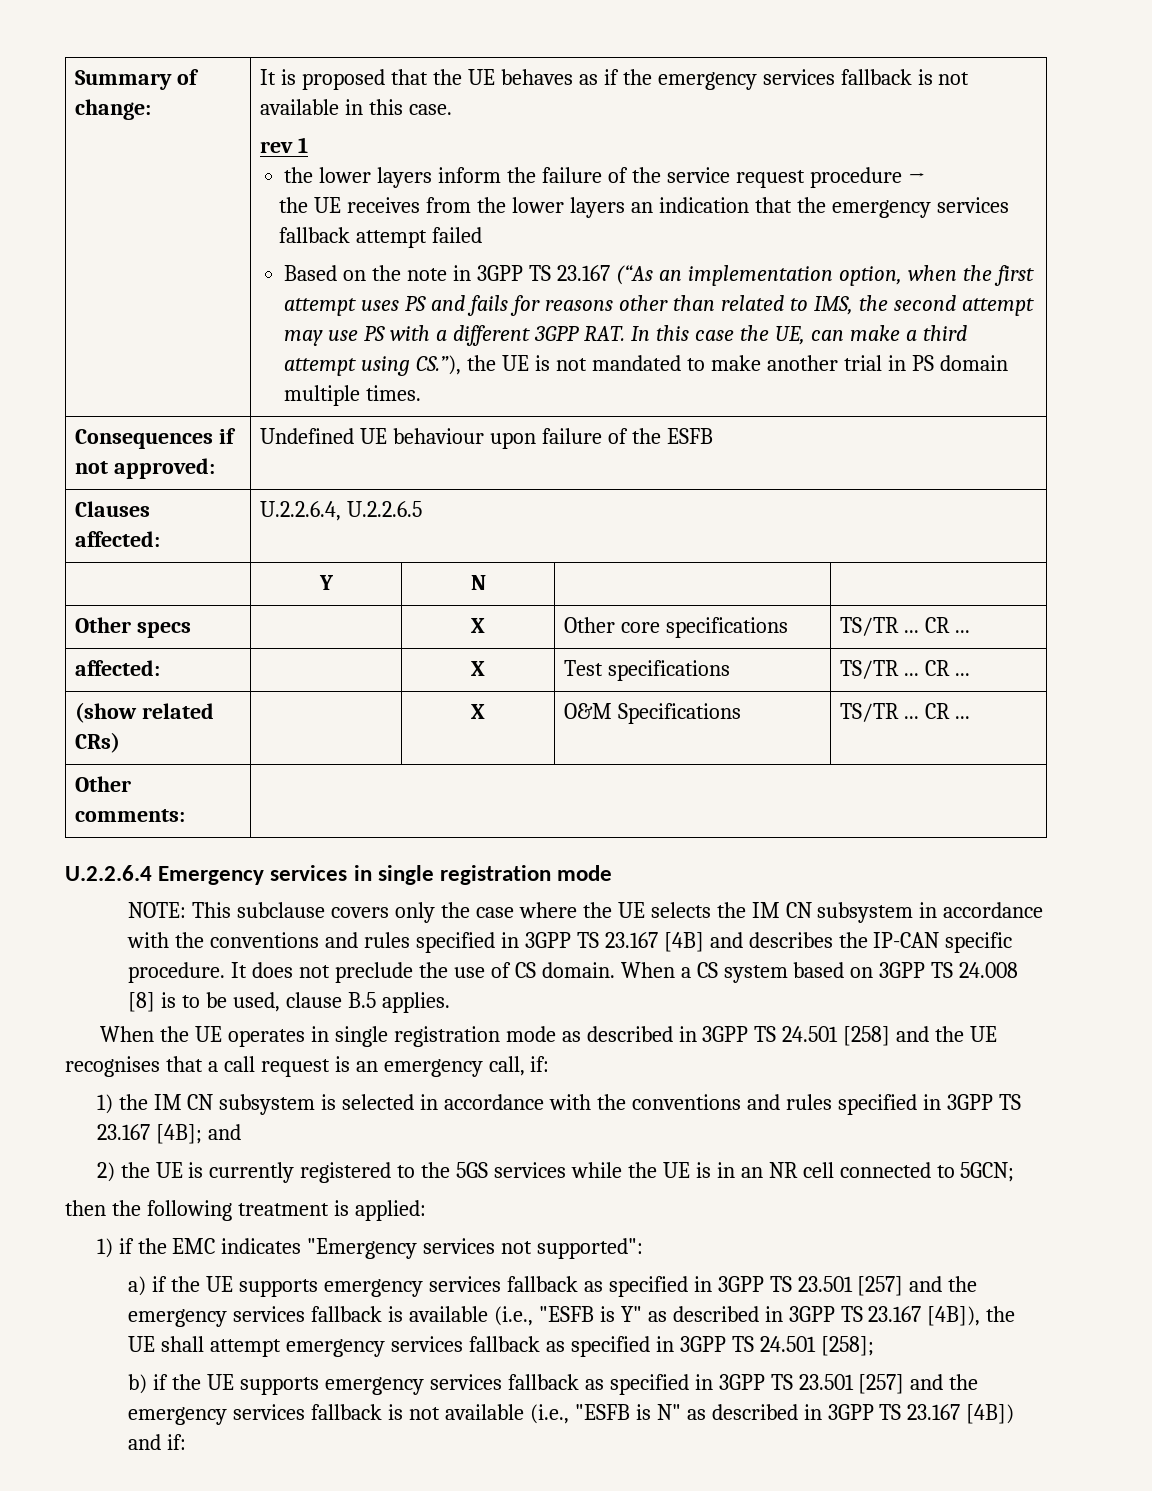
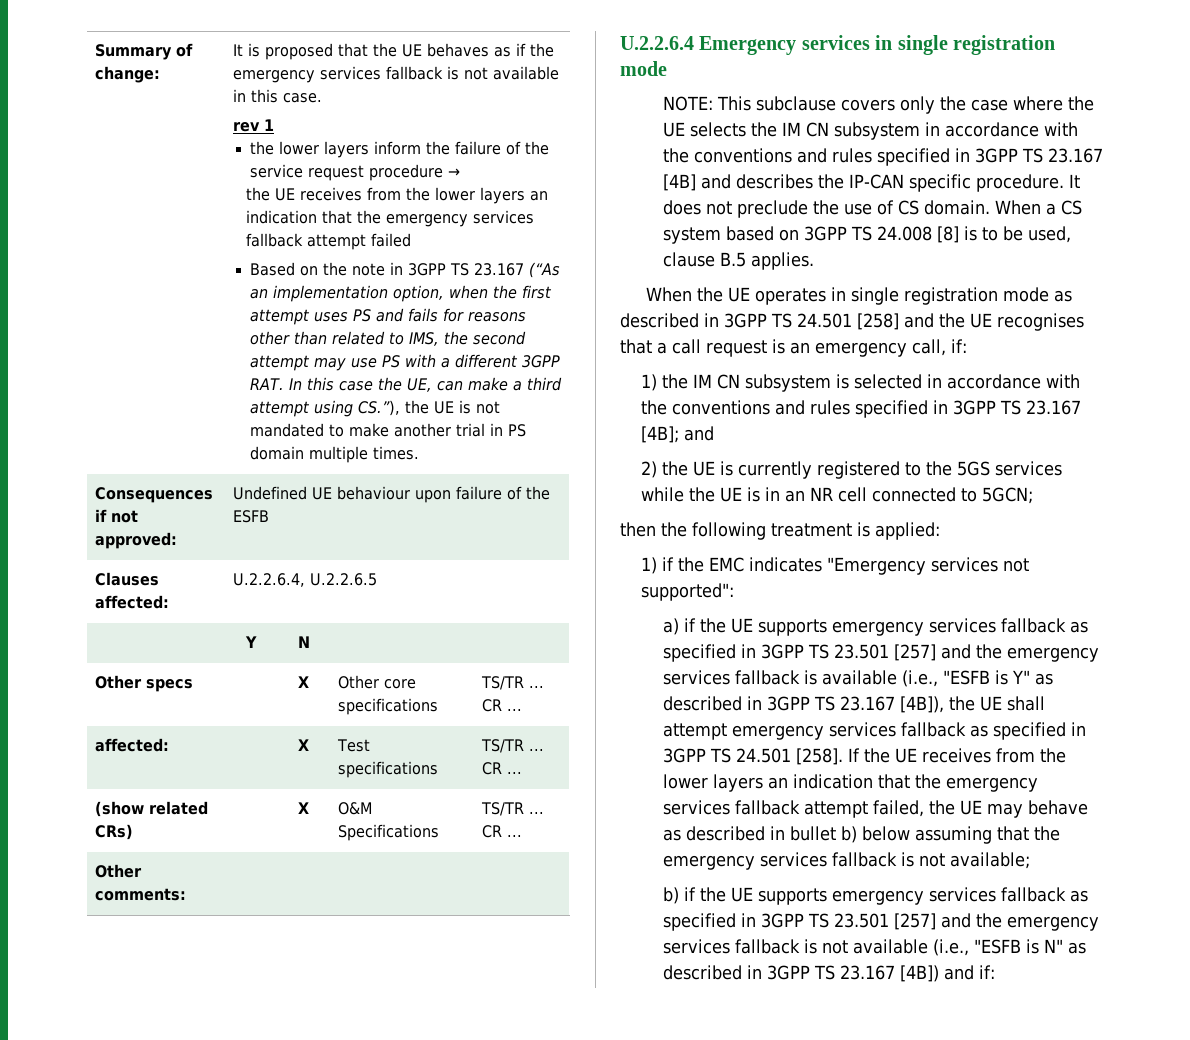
[820,1336,874,1356] [258]; -> [795,748,1066,765] [662,774,1038,792] [662,800,1088,818] [662,826,1060,844] [662,852,1030,870] [258]. If the UE receives from the lower layers an indication that the emergency services fallback attempt failed, the UE may behave as described in bullet b) below assuming that the emergency services fallback is not available;

